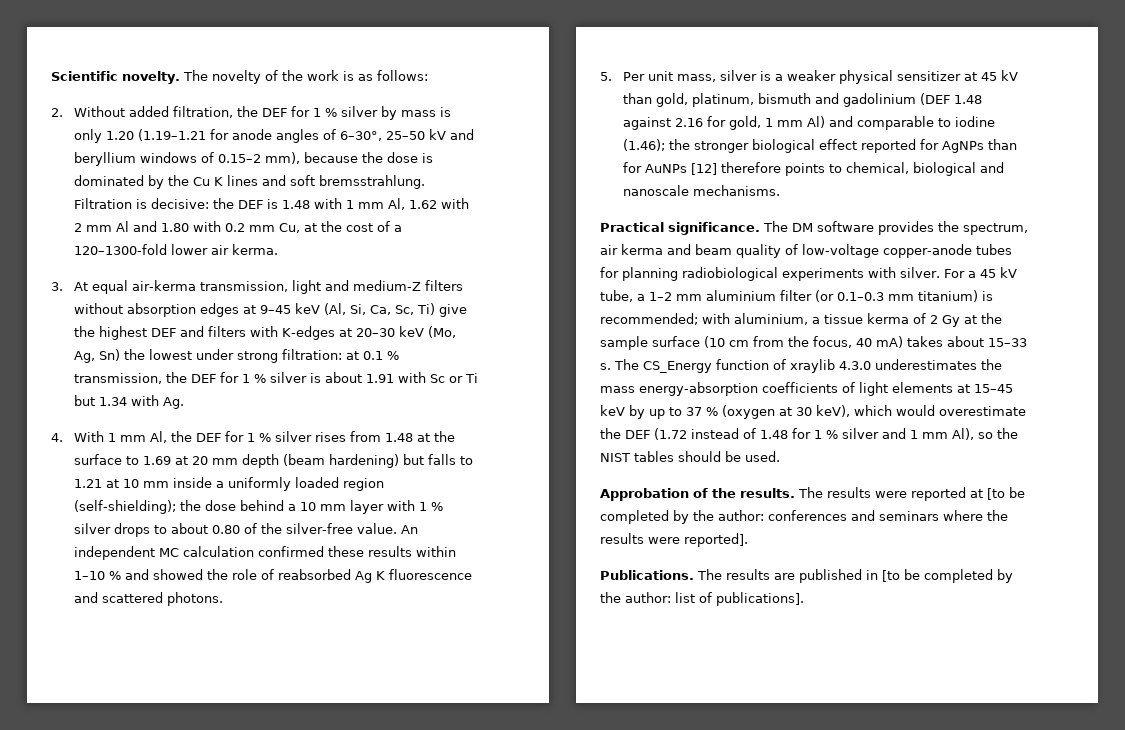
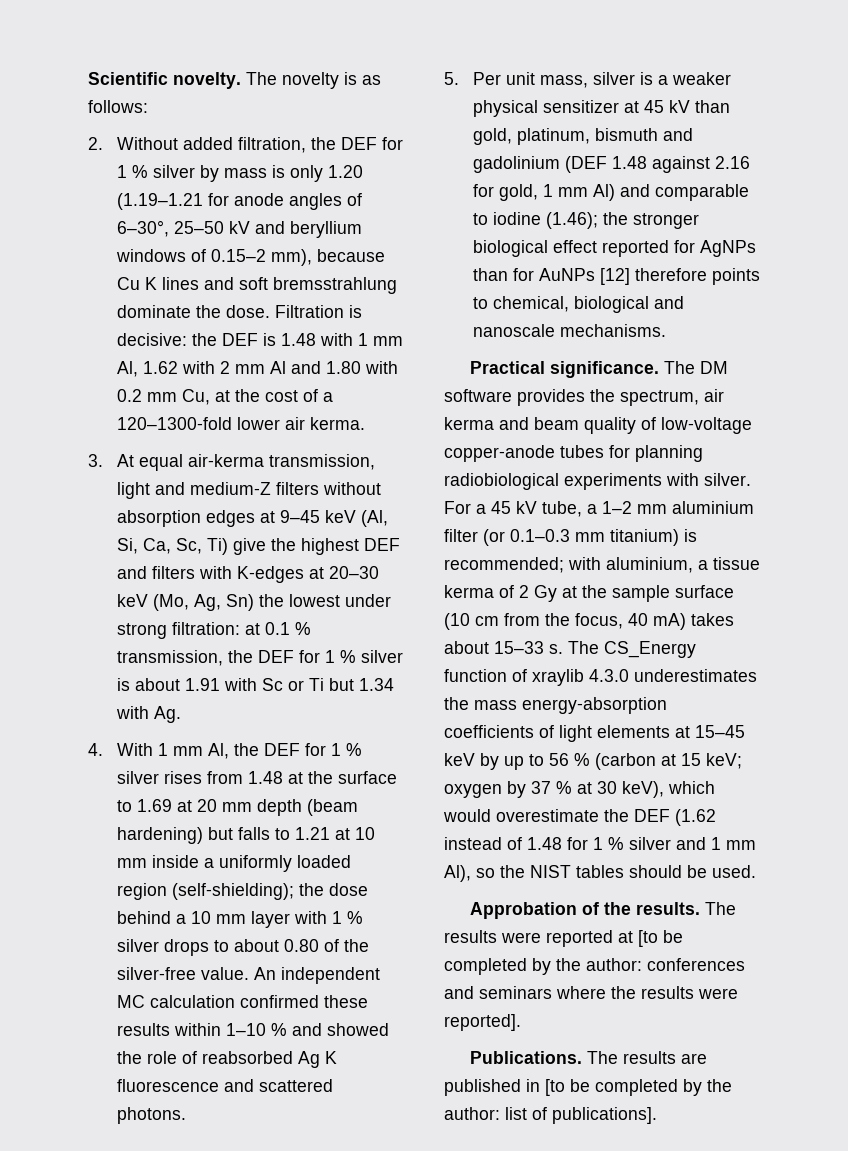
[264,70,339,81] of the work -> (339, 80) none
[362,152,434,163] [74,175,190,189] the dose is dominated by the -> (385, 255) none
[319,175,426,189] bremsstrahlung. -> [272,277,397,294] [116,305,270,318] bremsstrahlung dominate the dose.
(682, 411) none -> [549,753,742,770] [444,781,526,798] 56 % (carbon at 15 keV; oxygen by
[722,405,775,419] (oxygen -> (572, 787) none
[654,428,687,440] (1.72 -> [675,809,716,826] (1.62

